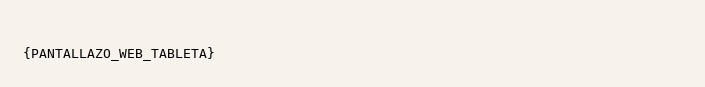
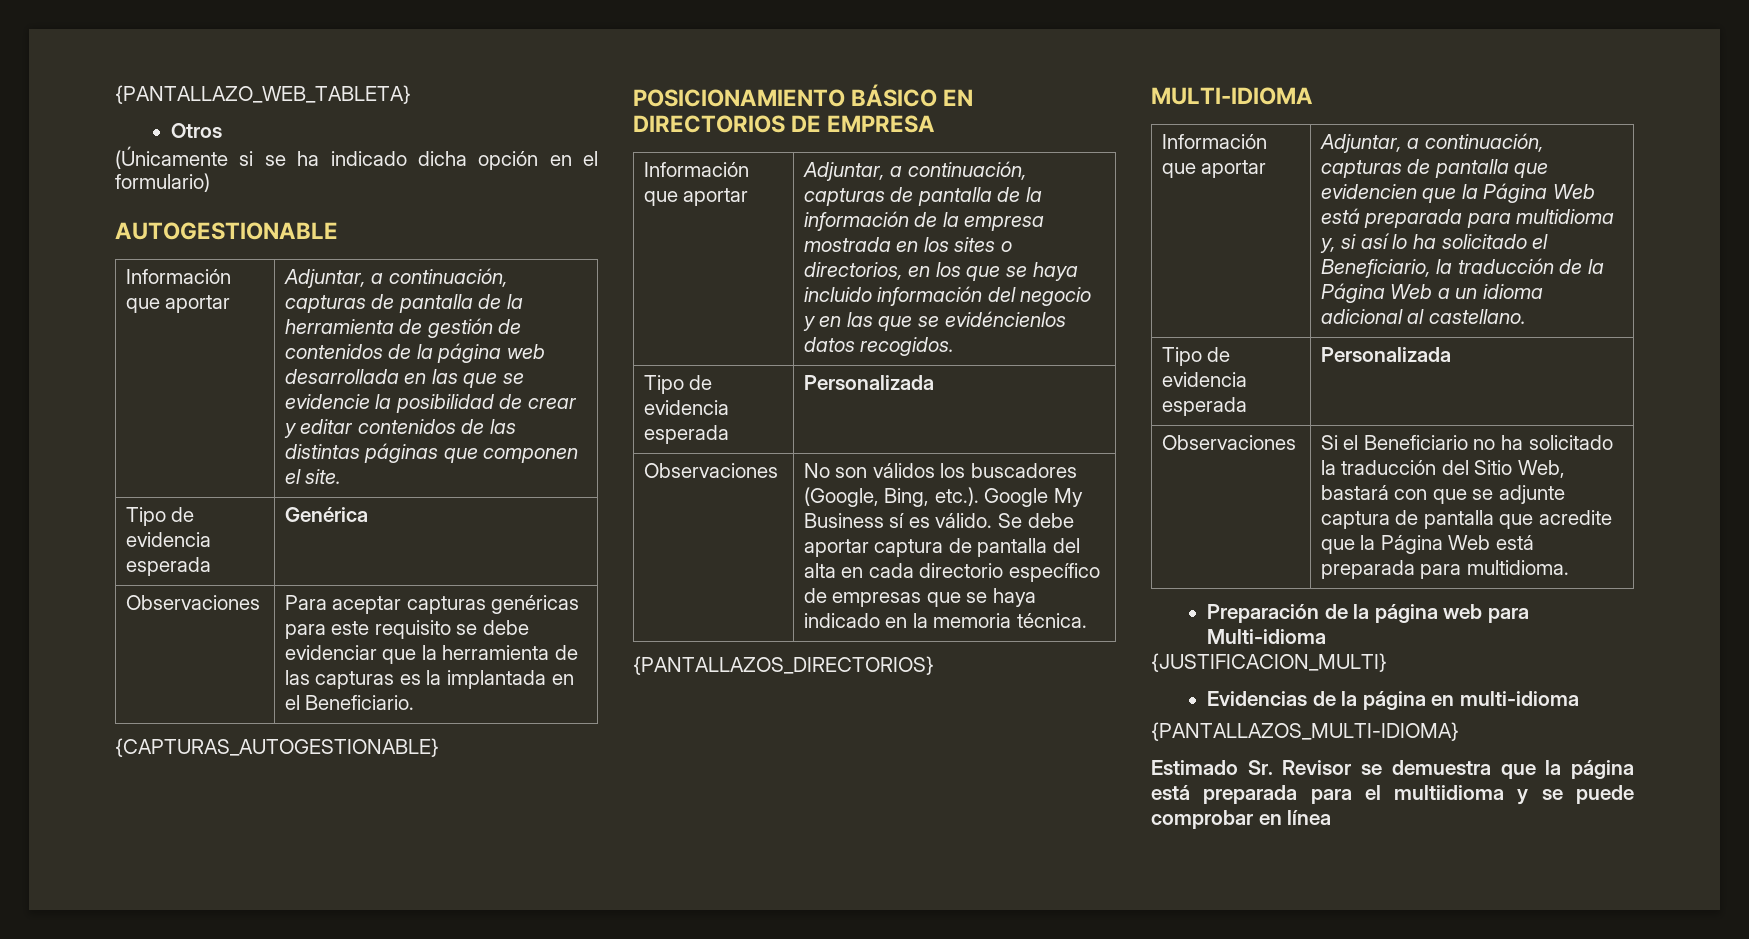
(215, 54) none -> [171,123,223,138] [115,146,598,170] [115,173,210,192] [115,222,338,240] [125,269,231,284] [125,295,231,313] [283,268,508,288] [284,294,523,313] [284,318,522,338] [284,343,545,363] [284,369,524,388] [284,394,577,413] [283,419,516,438] [284,443,579,463] [284,469,342,484] [125,507,195,526] [125,532,211,547] [125,557,211,576] [284,507,368,522] [125,595,260,610] [284,595,580,614] [284,620,529,639] [284,645,578,664] [284,670,574,689] [284,695,415,710] [115,738,439,757] [633,84,974,107] [633,115,936,133] [643,162,749,177] [643,188,749,206] [802,161,1027,181] [803,187,1042,206] [803,211,1045,231] [803,237,1012,252] [803,262,1078,281] [803,286,1092,306] [802,311,1066,331] [803,337,955,356] [643,375,713,394] [643,400,729,415] [643,425,729,444] [803,375,934,390] [643,463,778,478] [803,463,1077,478] [803,487,1083,507] [803,513,1074,528] [803,538,1080,557] [803,563,1100,582] [803,588,1036,607] [803,613,1087,628] [633,656,934,675] [1151,87,1313,105] [1161,134,1267,149] [1161,160,1267,178] [1319,133,1544,153] [1320,159,1549,178] [1320,183,1595,203] [1320,208,1615,228] [1319,233,1549,253] [1320,258,1604,278] [1320,283,1543,303] [1320,309,1526,324] [1161,347,1231,366] [1161,372,1247,387] [1161,397,1247,416] [1320,347,1451,362] [1161,435,1296,450] [1320,435,1613,450] [1320,460,1565,478] [1320,485,1565,504] [1320,510,1612,529] [1320,535,1534,554] [1320,560,1569,579] [1207,604,1529,623] [1207,629,1327,644] [1151,653,1387,672] [1207,691,1579,710] [1151,722,1459,741] [1151,760,1634,779] [1151,785,1634,805] [1151,810,1332,829] // Otros // (Únicamente si se ha indicado dicha opción en el formulario) // AUTOGESTIONABLE // Información que aportar | Adjuntar, a continuación, capturas de pantalla de la herramienta de gestión de contenidos de la página web desarrollada en las que se evidencie la posibilidad de crear y editar contenidos de las distintas páginas que componen el site. // Tipo de evidencia esperada | Genérica // Observaciones | Para aceptar capturas genéricas para este requisito se debe evidenciar que la herramienta de las capturas es la implantada en el Beneficiario. // {CAPTURAS_AUTOGESTIONABLE} // POSICIONAMIENTO BÁSICO EN DIRECTORIOS DE EMPRESA // Información que aportar | Adjuntar, a continuación, capturas de pantalla de la información de la empresa mostrada en los sites o directorios, en los que se haya incluido información del negocio y en las que se evidéncienlos datos recogidos. // Tipo de evidencia esperada | Personalizada // Observaciones | No son válidos los buscadores (Google, Bing, etc.). Google My Business sí es válido. Se debe aportar captura de pantalla del alta en cada directorio específico de empresas que se haya indicado en la memoria técnica. // {PANTALLAZOS_DIRECTORIOS} // MULTI-IDIOMA // Información que aportar | Adjuntar, a continuación, capturas de pantalla que evidencien que la Página Web está preparada para multidioma y, si así lo ha solicitado el Beneficiario, la traducción de la Página Web a un idioma adicional al castellano. // Tipo de evidencia esperada | Personalizada // Observaciones | Si el Beneficiario no ha solicitado la traducción del Sitio Web, bastará con que se adjunte captura de pantalla que acredite que la Página Web está preparada para multidioma. // Preparación de la página web para Multi-idioma // {JUSTIFICACION_MULTI} // Evidencias de la página en multi-idioma // {PANTALLAZOS_MULTI-IDIOMA} // Estimado Sr. Revisor se demuestra que la página está preparada para el multiidioma y se puede comprobar en línea

